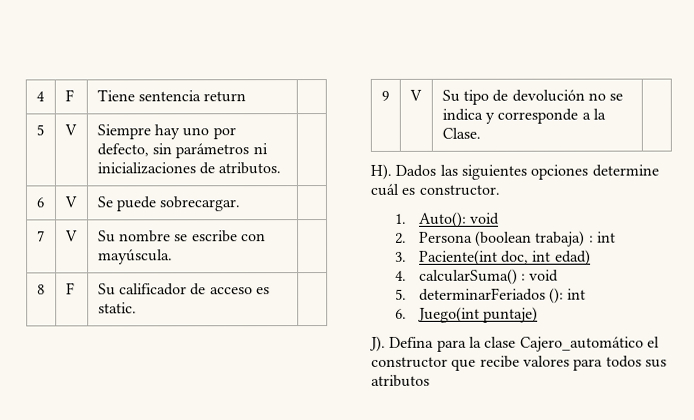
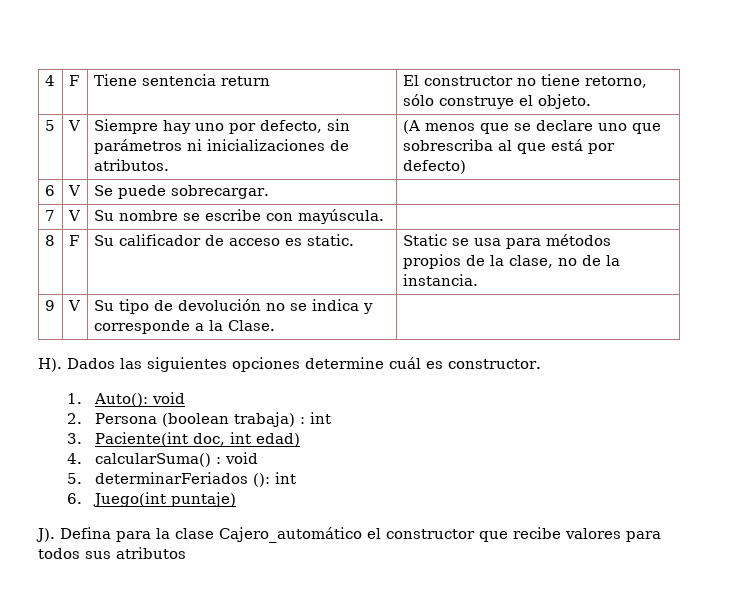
(247, 97) none -> [402,74,647,88] [402,94,591,109] El constructor no tiene retorno, sólo construye el objeto.
(282, 168) none -> [402,120,661,134] [402,139,615,154] [402,160,466,174] (A menos que se declare uno que sobrescriba al que está por defecto)
(137, 308) none -> [402,234,611,249] [402,254,620,269] [402,274,478,286] Static se usa para métodos propios de la clase, no de la instancia.

